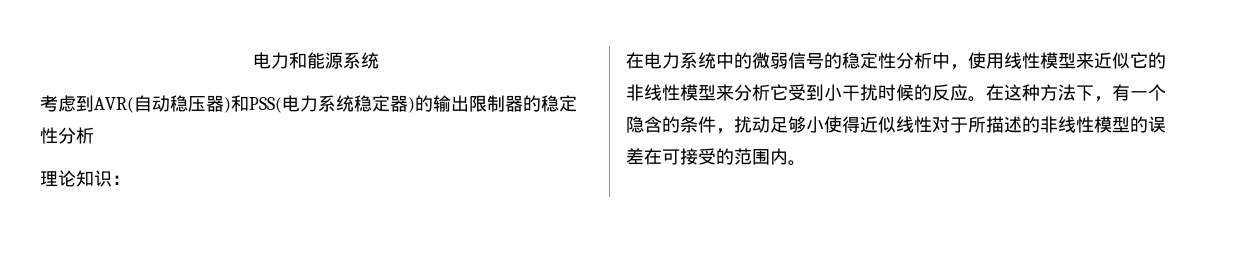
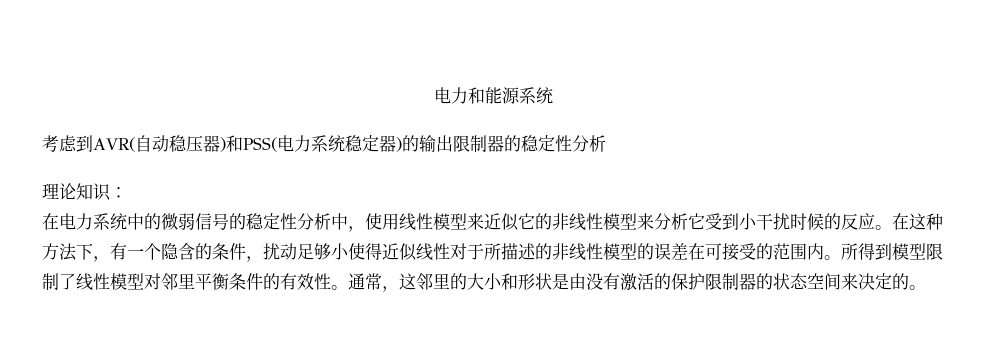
(806, 163) none -> [841,243,943,260] [42,273,926,292] 所得到模型限制了线性模型对邻里平衡条件的有效性。通常，这邻里的大小和形状是由没有激活的保护限制器的状态空间来决定的。

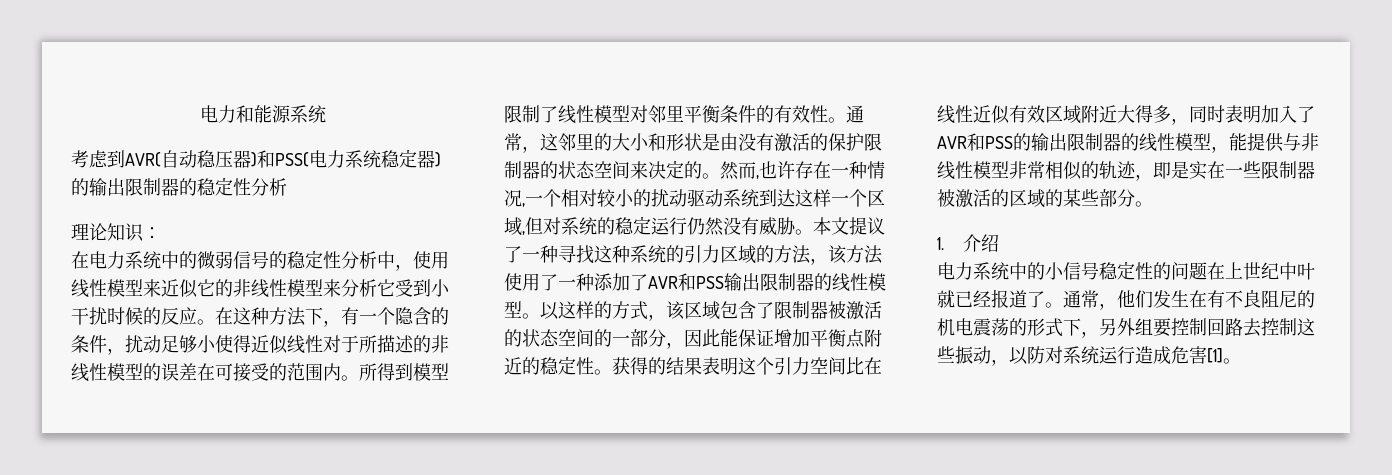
(926, 287) none -> [720,161,885,180] [504,189,885,207] [504,216,885,236] [504,245,883,265] [504,273,886,292] [504,301,882,321] [504,329,882,349] [504,356,882,375] [937,105,1315,125] [937,133,1319,153] [937,161,1315,181] [937,189,1153,208] [937,234,999,252] [937,261,1315,280] [937,289,1315,310] [937,318,1315,338] [937,346,1241,366] 然而,也许存在一种情况,一个相对较小的扰动驱动系统到达这样一个区域,但对系统的稳定运行仍然没有威胁。本文提议了一种寻找这种系统的引力区域的方法，该方法使用了一种添加了AVR和PSS输出限制器的线性模型。以这样的方式，该区域包含了限制器被激活的状态空间的一部分，因此能保证增加平衡点附近的稳定性。获得的结果表明这个引力空间比在线性近似有效区域附近大得多，同时表明加入了AVR和PSS的输出限制器的线性模型，能提供与非线性模型非常相似的轨迹，即是实在一些限制器被激活的区域的某些部分。 // 1.介绍 // 电力系统中的小信号稳定性的问题在上世纪中叶就已经报道了。通常，他们发生在有不良阻尼的机电震荡的形式下，另外组要控制回路去控制这些振动，以防对系统运行造成危害[1]。

